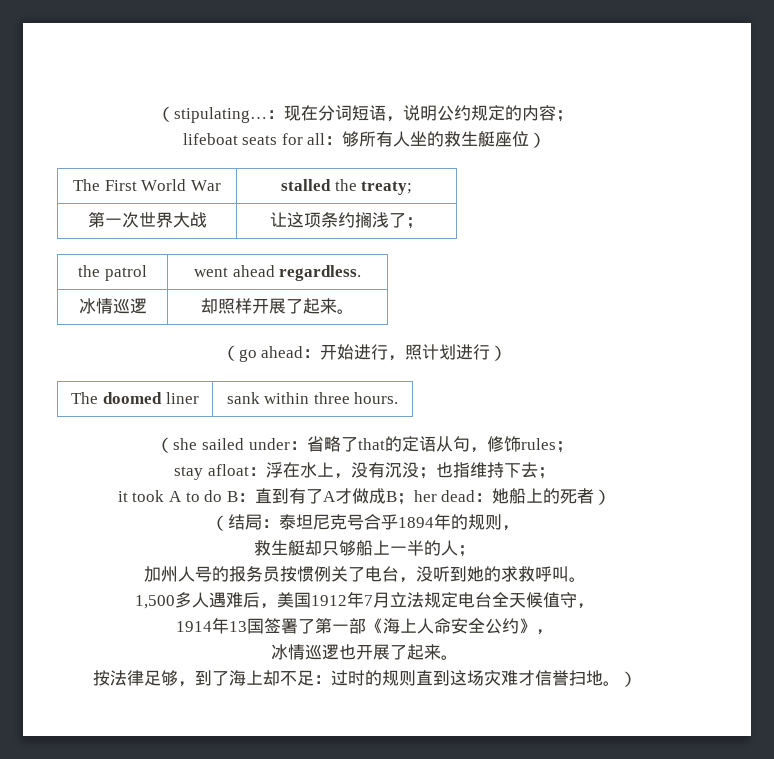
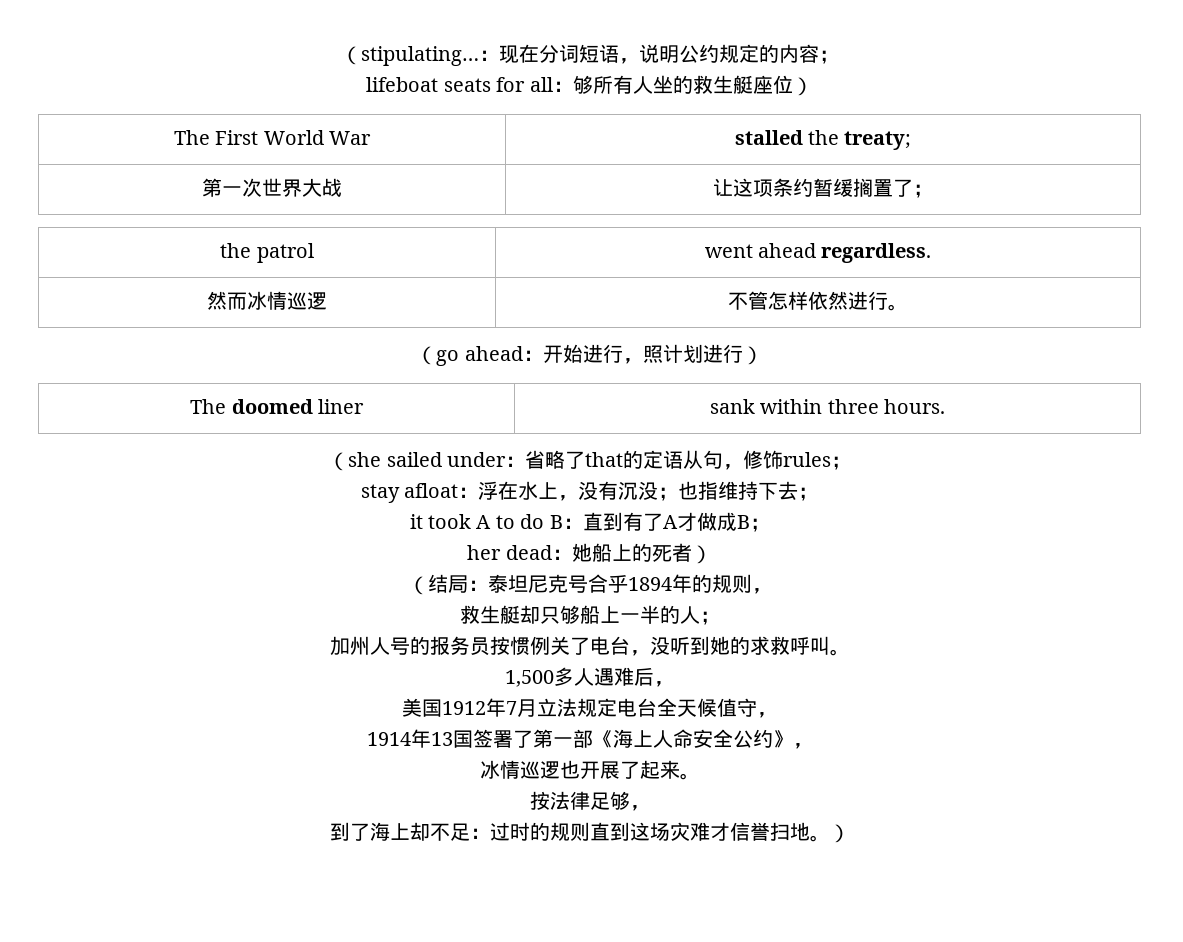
[355,212,389,228] 搁浅 -> [812,178,893,197] 暂缓搁置
(362, 273) none -> [207,291,247,310] 然而
[201,298,337,314] 却照样开展了起来 -> [727,291,888,310] 不管怎样依然进行
(414, 499) none -> (770, 525) //
(277, 606) none -> (674, 684) //
(195, 684) none -> (650, 808) //

